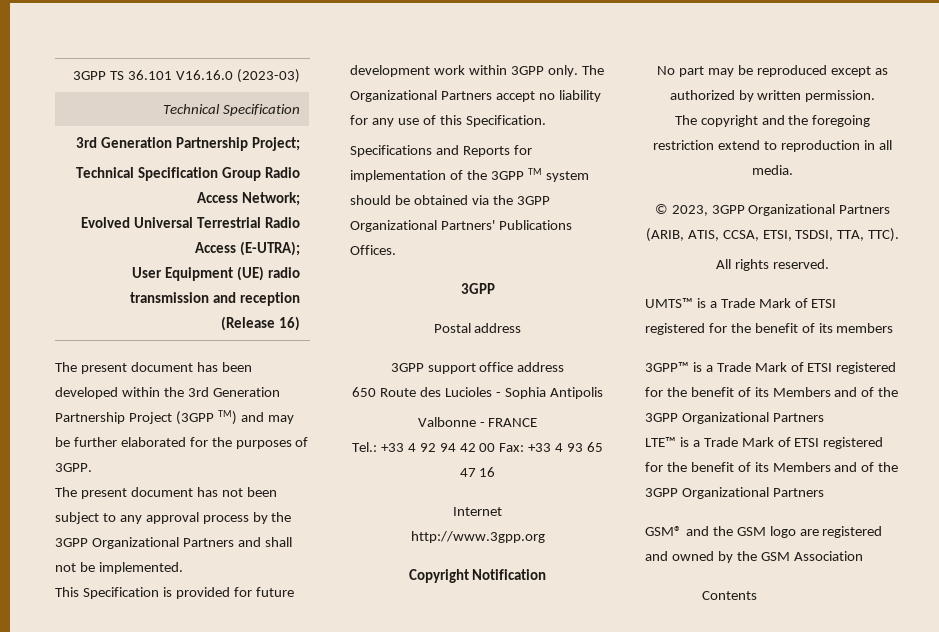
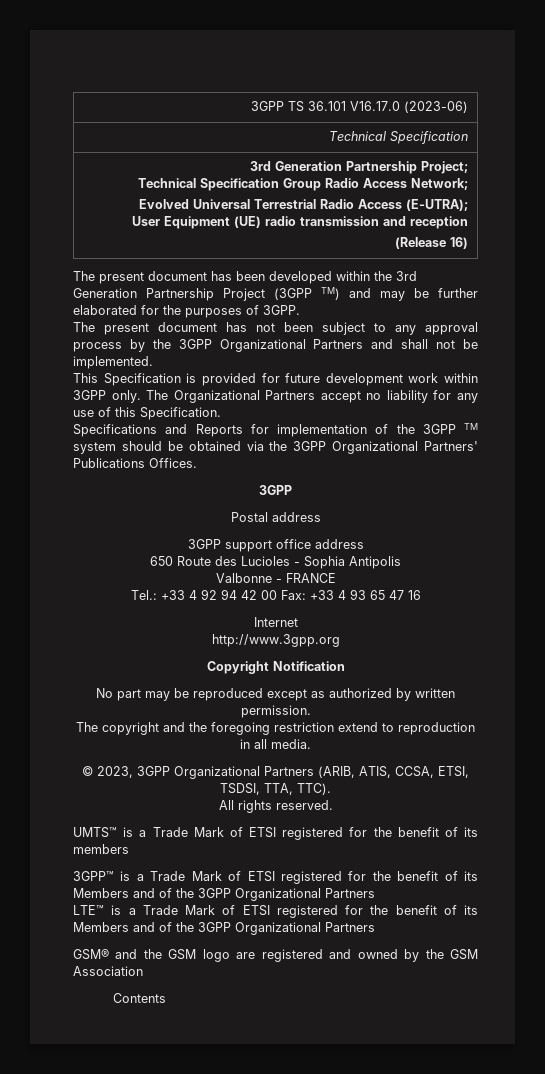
[175,69,300,83] V16.16.0 (2023-03) -> [350,101,469,113] V16.17.0 (2023-06)

